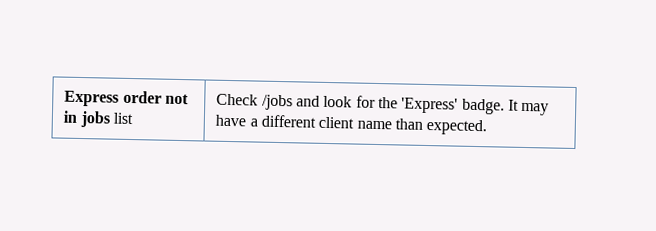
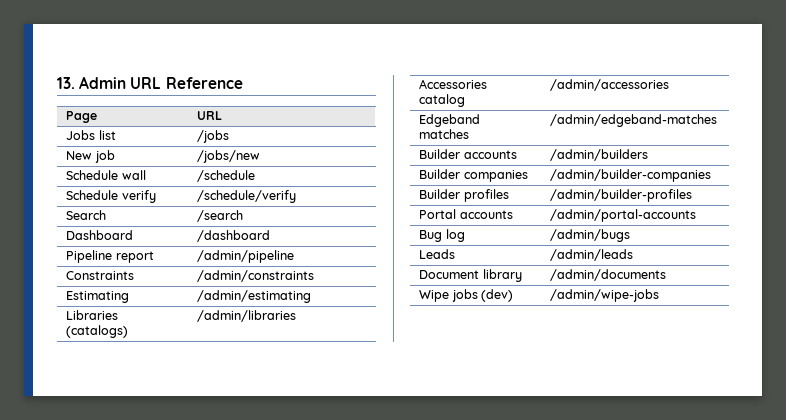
[64,90,190,107] [63,110,111,128] Express order not in jobs -> [57,76,243,89] [66,111,98,123] [197,111,223,120] [66,130,96,140] 13. Admin URL Reference // Page | URL // Jobs
[216,93,259,106] Check -> (116, 135) none
[296,95,550,116] [215,114,488,136] and look for the 'Express' badge. It may have a different client name than expected. -> [66,150,115,163] [197,150,261,163] [66,170,146,180] [197,170,256,182] [66,190,156,203] [197,190,297,203] [66,210,107,220] [197,210,244,222] [66,230,134,240] [197,230,271,242] [66,250,154,263] [197,250,295,263] [66,271,135,280] [197,270,315,282] [66,291,130,303] [197,290,312,303] [66,310,119,320] [66,325,129,338] [197,310,297,322] [419,79,488,89] [419,94,466,107] [550,79,670,91] [419,114,481,127] [419,129,470,139] [550,114,718,127] [419,149,517,159] [550,149,649,161] [419,169,528,182] [550,169,712,182] [419,189,509,202] [550,189,693,202] [419,209,513,219] [550,209,697,222] [419,229,465,242] [550,229,631,242] [419,249,456,259] [550,249,634,261] [419,269,522,282] [550,269,667,281] [419,289,514,302] [550,289,660,302] // New job | /jobs/new // Schedule wall | /schedule // Schedule verify | /schedule/verify // Search | /search // Dashboard | /dashboard // Pipeline report | /admin/pipeline // Constraints | /admin/constraints // Estimating | /admin/estimating // Libraries (catalogs) | /admin/libraries // Accessories catalog | /admin/accessories // Edgeband matches | /admin/edgeband-matches // Builder accounts | /admin/builders // Builder companies | /admin/builder-companies // Builder profiles | /admin/builder-profiles // Portal accounts | /admin/portal-accounts // Bug log | /admin/bugs // Leads | /admin/leads // Document library | /admin/documents // Wipe jobs (dev) | /admin/wipe-jobs

